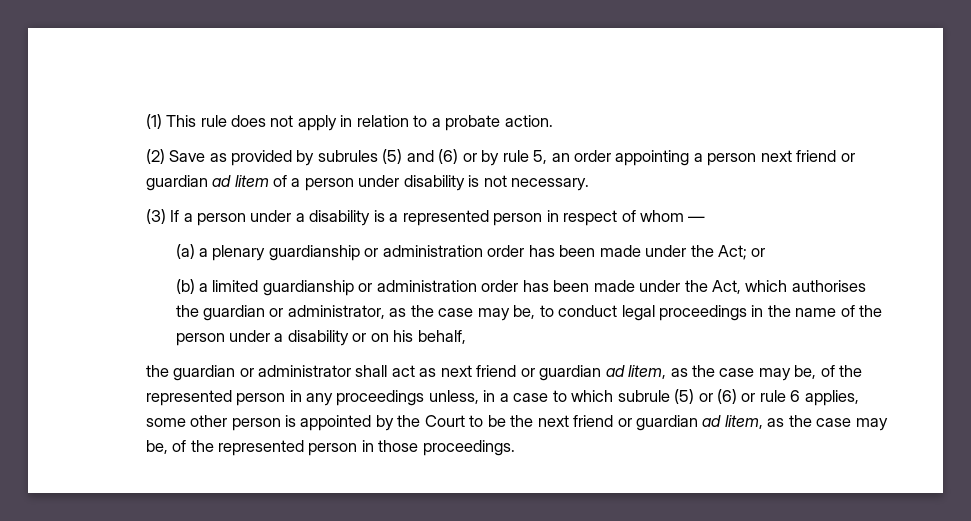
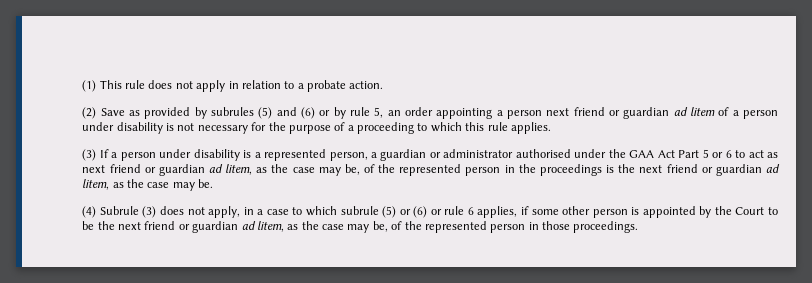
[511,178,590,191] necessary. -> [197,122,551,134] necessary for the purpose of a proceeding to which this rule applies.
[295,213,305,222] a -> (192, 153) none
[493,210,706,226] [175,244,766,261] [175,279,866,296] [175,305,883,321] [175,330,466,346] [145,365,388,381] person in respect of whom — // (a) a plenary guardianship or administration order has been made under the Act; or // (b) a limited guardianship or administration order has been made under the Act, which authorises the guardian or administrator, as the case may be, to conduct legal proceedings in the name of the person under a disability or on his behalf, // the guardian or administrator shall -> [329,149,746,161] person, a guardian or administrator authorised under the GAA Act Part 5 or 6 to
[306,390,479,406] any proceedings unless, -> [518,164,781,176] [82,179,214,191] [82,206,241,218] the proceedings is the next friend or guardian ad litem, as the case may be. // (4) Subrule (3) does not apply,
(859, 398) none -> [520,206,529,215] if

